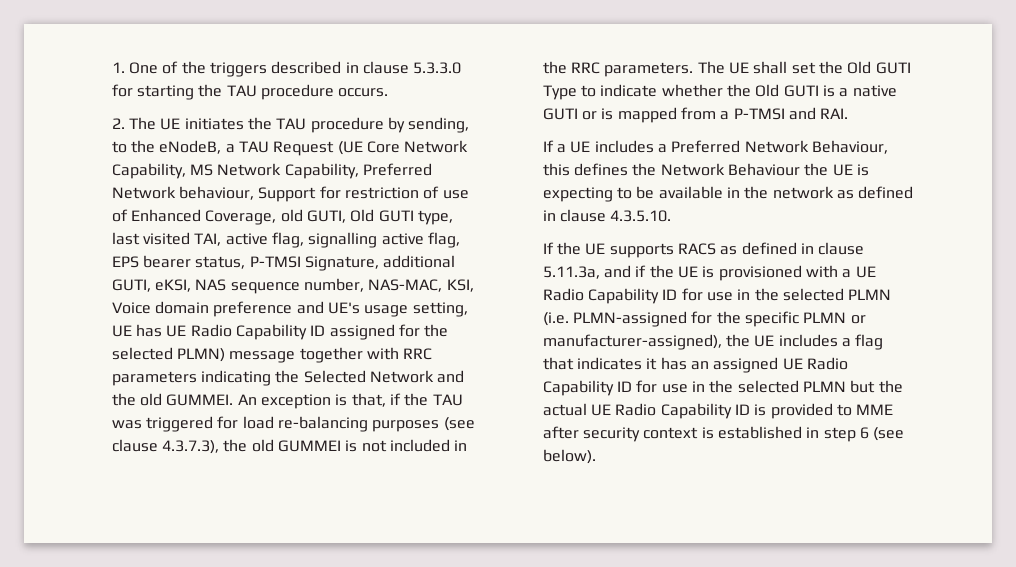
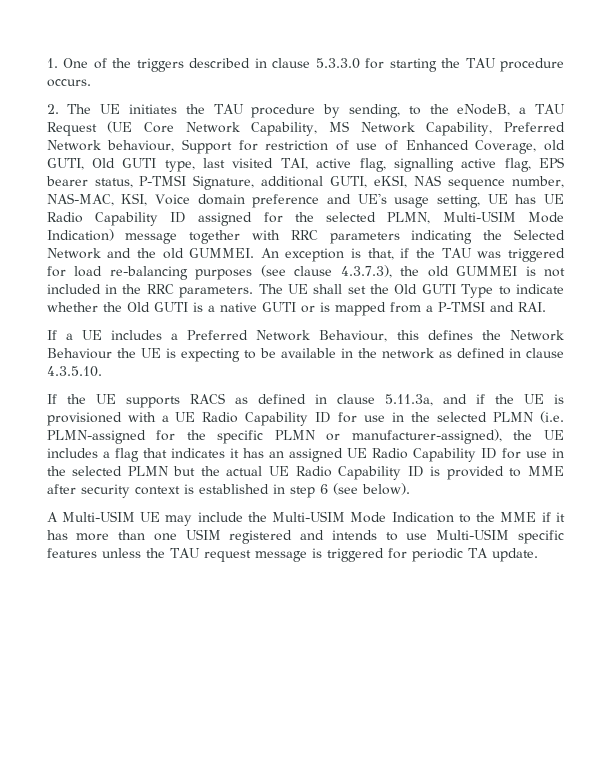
[177,348,226,362] PLMN) -> [387,211,565,224] [46,229,114,241] PLMN, Multi-USIM Mode Indication)
(596, 456) none -> [46,511,565,526] [46,529,564,544] [46,548,538,562] // A Multi-USIM UE may include the Multi-USIM Mode Indication to the MME if it has more than one USIM registered and intends to use Multi-USIM specific features unless the TAU request message is triggered for periodic TA update.

